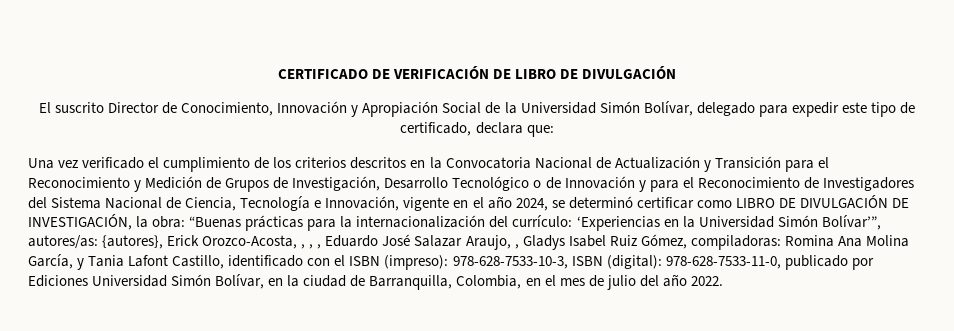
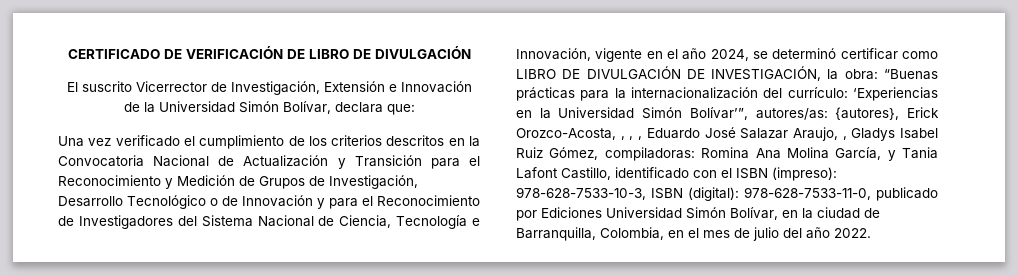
[108,101,482,117] Director de Conocimiento, Innovación y Apropiación Social -> [135,81,472,95] Vicerrector de Investigación, Extensión e Innovación
[696,102,915,117] [400,122,472,136] delegado para expedir este tipo de certificado, -> (331, 107) none

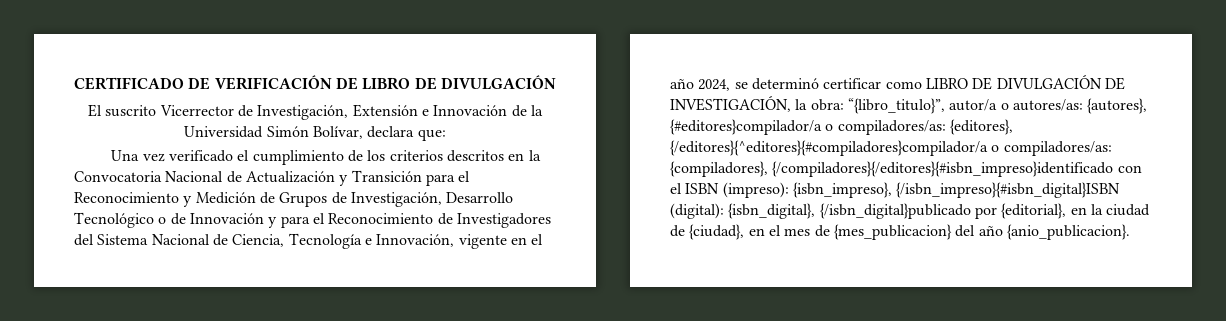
[884,69,938,80] [516,87,938,101] [516,107,939,120] [516,127,938,141] [516,147,938,161] [516,167,837,181] [516,187,938,201] [516,207,778,221] “Buenas prácticas para la internacionalización del currículo: ‘Experiencias en la Universidad Simón Bolívar’”, autores/as: {autores}, Erick Orozco-Acosta, , , , Eduardo José Salazar Araujo, , Gladys Isabel Ruiz Gómez, compiladoras: Romina Ana Molina García, y Tania Lafont Castillo, identificado con el ISBN (impreso): 978-628-7533-10-3, ISBN (digital): 978-628-7533-11-0, publicado por Ediciones Universidad Simón Bolívar, -> [847,98,1148,114] [670,119,1013,135] [670,140,1112,156] [670,161,1142,177] [670,182,1121,198] [670,203,1067,219] “{libro_titulo}”, autor/a o autores/as: {autores}, {#editores}compilador/a o compiladores/as: {editores}, {/editores}{^editores}{#compiladores}compilador/a o compiladores/as: {compiladores}, {/compiladores}{/editores}{#isbn_impreso}identificado con el ISBN (impreso): {isbn_impreso}, {/isbn_impreso}{#isbn_digital}ISBN (digital): {isbn_digital}, {/isbn_digital}publicado por {editorial},
[516,227,664,241] Barranquilla, Colombia, -> [689,224,745,240] {ciudad},
[753,227,779,241] julio -> [833,224,952,240] {mes_publicacion}
[834,228,871,238] 2022. -> [1006,224,1130,240] {anio_publicacion}.

